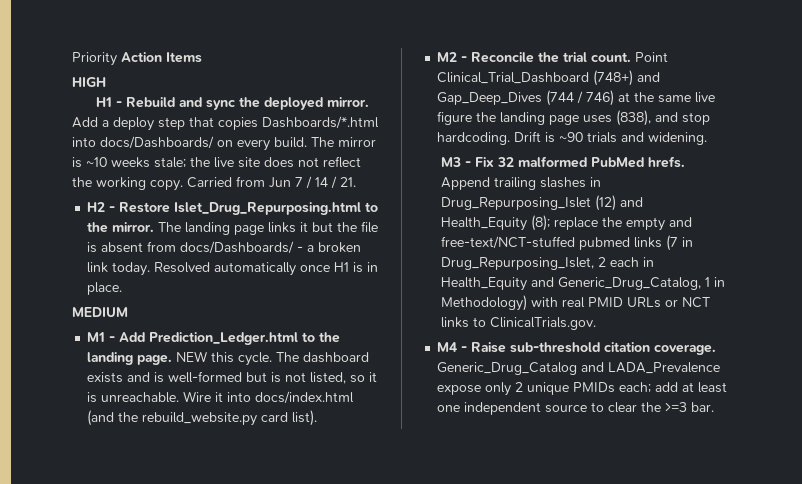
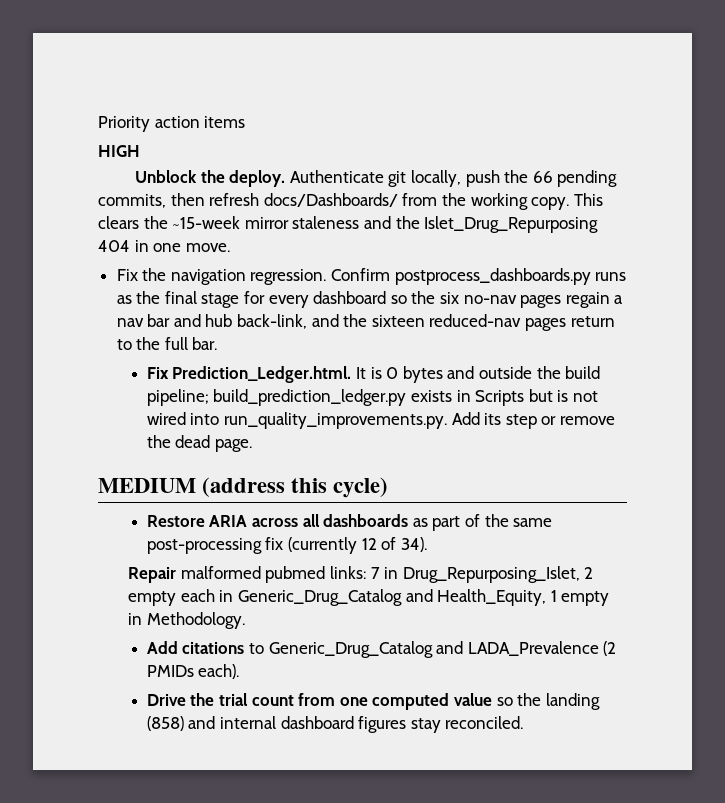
[121,52,202,63] Action Items -> [154,116,246,128] action items
[95,97,369,110] [72,116,379,131] [72,136,376,151] [72,156,361,168] [72,176,356,191] [87,202,379,215] [87,221,379,235] [87,241,362,254] [87,262,379,276] [87,282,123,295] [72,307,128,317] [87,332,341,345] [87,351,370,366] [87,371,378,384] [87,391,355,404] [87,410,318,426] [437,52,669,63] [437,70,661,86] [437,90,716,106] [437,110,711,126] [437,131,708,145] [441,156,686,168] [441,177,602,190] [441,195,644,211] [441,215,693,231] [441,235,679,251] H1 - Rebuild and sync the deployed mirror. Add a deploy step that copies Dashboards/*.html into docs/Dashboards/ on every build. The mirror is ~10 weeks stale; the live site does not reflect the working copy. Carried from Jun 7 / 14 / 21. // H2 - Restore Islet_Drug_Repurposing.html to the mirror. The landing page links it but the file is absent from docs/Dashboards/ - a broken link today. Resolved automatically once H1 is in place. // MEDIUM // M1 - Add Prediction_Ledger.html to the landing page. NEW this cycle. The dashboard exists and is well-formed but is not listed, so it is unreachable. Wire it into docs/index.html (and the rebuild_website.py card list). // M2 - Reconcile the trial count. Point Clinical_Trial_Dashboard (748+) and Gap_Deep_Dives (744 / 746) at the same live figure the landing page uses (838), and stop hardcoding. Drift is ~90 trials and widening. // M3 - Fix 32 malformed PubMed hrefs. Append trailing slashes in Drug_Repurposing_Islet (12) and Health_Equity (8); replace the empty and free-text/NCT-stuffed pubmed links (7 -> [135,170,618,187] [98,193,603,210] [98,216,599,233] [98,240,230,252] [116,268,627,285] [116,291,624,308] [116,314,615,331] [116,337,218,350] [146,366,601,383] [146,389,599,406] [146,412,616,429] [146,435,253,452] [98,477,389,498] [146,514,553,531] [146,537,427,554] [128,566,380,583] Unblock the deploy. Authenticate git locally, push the 66 pending commits, then refresh docs/Dashboards/ from the working copy. This clears the ~15-week mirror staleness and the Islet_Drug_Repurposing 404 in one move. // Fix the navigation regression. Confirm postprocess_dashboards.py runs as the final stage for every dashboard so the six no-nav pages regain a nav bar and hub back-link, and the sixteen reduced-nav pages return to the full bar. // Fix Prediction_Ledger.html. It is 0 bytes and outside the build pipeline; build_prediction_ledger.py exists in Scripts but is not wired into run_quality_improvements.py. Add its step or remove the dead page. // MEDIUM (address this cycle) // Restore ARIA across all dashboards as part of the same post-processing fix (currently 12 of 34). // Repair malformed pubmed links: 7
(607, 262) none -> [128,591,177,606] empty
[441,277,726,291] [441,295,711,311] [441,317,597,330] [437,342,717,355] [437,362,721,375] [437,382,728,396] [437,402,715,415] Health_Equity and Generic_Drug_Catalog, 1 in Methodology) with real PMID URLs or NCT links to ClinicalTrials.gov. // M4 - Raise sub-threshold citation coverage. Generic_Drug_Catalog and LADA_Prevalence expose only 2 unique PMIDs each; add at least one independent source to clear the >=3 bar. -> [237,589,610,606] [128,612,245,629] [146,641,617,658] [146,664,240,679] [146,693,600,710] [146,716,524,733] Generic_Drug_Catalog and Health_Equity, 1 empty in Methodology. // Add citations to Generic_Drug_Catalog and LADA_Prevalence (2 PMIDs each). // Drive the trial count from one computed value so the landing (858) and internal dashboard figures stay reconciled.

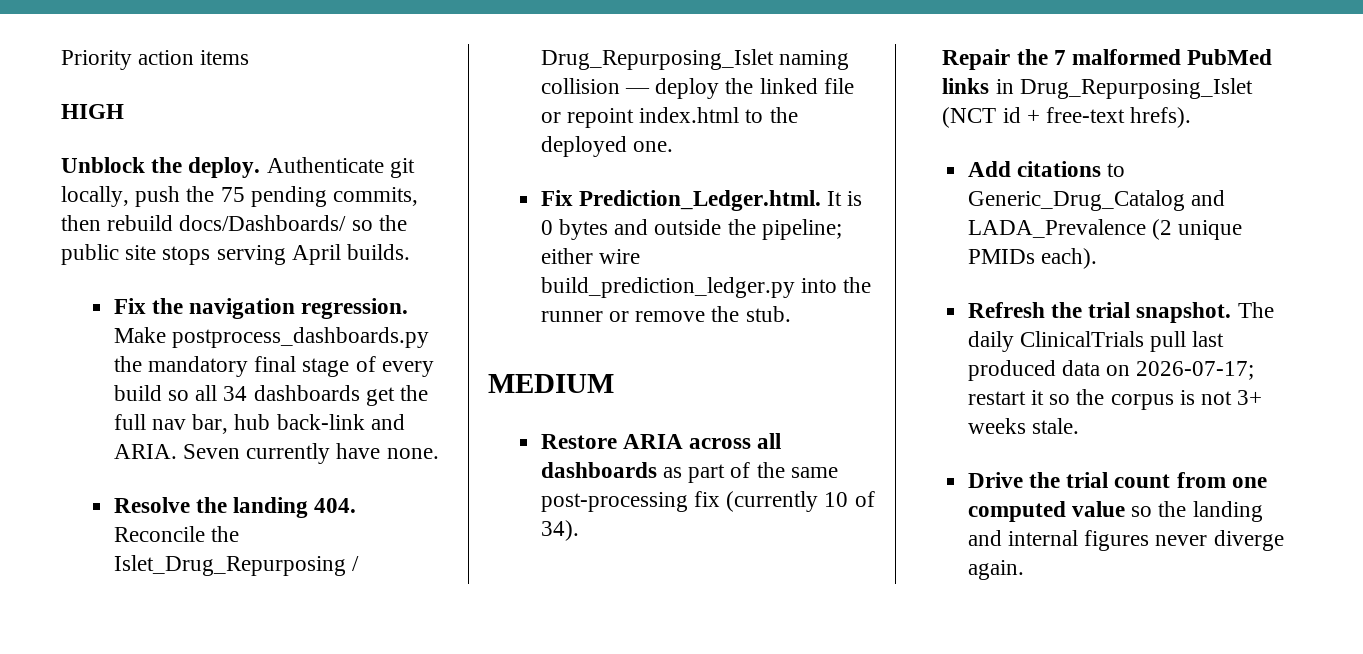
[532,171,553,183] 66 -> [220,187,245,202] 75
[209,193,603,210] [98,216,599,233] [98,240,230,252] [116,268,627,285] [116,291,624,308] [116,314,615,331] [116,337,218,350] refresh docs/Dashboards/ from the working copy. This clears the ~15-week mirror staleness and the Islet_Drug_Repurposing 404 in one move. // Fix the navigation regression. Confirm postprocess_dashboards.py runs as the final stage for every dashboard so the six no-nav pages regain a nav bar and hub back-link, and the sixteen reduced-nav pages return to the full bar. -> [107,215,407,231] [61,244,411,265] [113,298,409,319] [113,327,429,348] [113,356,434,377] [113,385,429,406] [113,414,405,434] [113,443,439,464] [113,497,357,518] [113,526,239,542] [113,555,359,576] [540,49,849,70] [540,78,854,99] [540,107,798,128] [540,136,673,157] rebuild docs/Dashboards/ so the public site stops serving April builds. // Fix the navigation regression. Make postprocess_dashboards.py the mandatory final stage of every build so all 34 dashboards get the full nav bar, hub back-link and ARIA. Seven currently have none. // Resolve the landing 404. Reconcile the Islet_Drug_Repurposing / Drug_Repurposing_Islet naming collision — deploy the linked file or repoint index.html to the deployed one.
[565,366,601,379] [146,389,599,406] [146,412,537,429] build pipeline; build_prediction_ledger.py exists in Scripts but is not wired into run_quality_improvements.py. Add its step -> [761,219,842,240] [540,248,640,264] [540,277,872,298] [540,311,603,322] pipeline; either wire build_prediction_ledger.py into the runner
[175,435,253,452] dead page. -> [745,306,791,322] stub.
[202,477,389,498] (address this cycle) -> (614, 383) none
[361,538,377,550] 12 -> [824,492,849,507] 10
[180,566,594,583] [128,589,610,606] [128,612,245,629] malformed pubmed links: 7 in Drug_Repurposing_Islet, 2 empty each in Generic_Drug_Catalog and Health_Equity, 1 empty in Methodology. -> [1016,49,1273,65] [942,78,1253,99] [942,107,1192,128] the 7 malformed PubMed links in Drug_Repurposing_Islet (NCT id + free-text hrefs).
(617, 648) none -> [1178,220,1243,240] unique
(240, 671) none -> [967,302,1274,323] [967,331,1225,352] [967,360,1255,381] [967,389,1263,410] [967,418,1079,434] // Refresh the trial snapshot. The daily ClinicalTrials pull last produced data on 2026-07-17; restart it so the corpus is not 3+ weeks stale.
[146,716,184,731] (858) -> (1263, 511) none
[280,716,524,733] dashboard figures stay reconciled. -> [1084,530,1284,551] [967,560,1024,580] figures never diverge again.

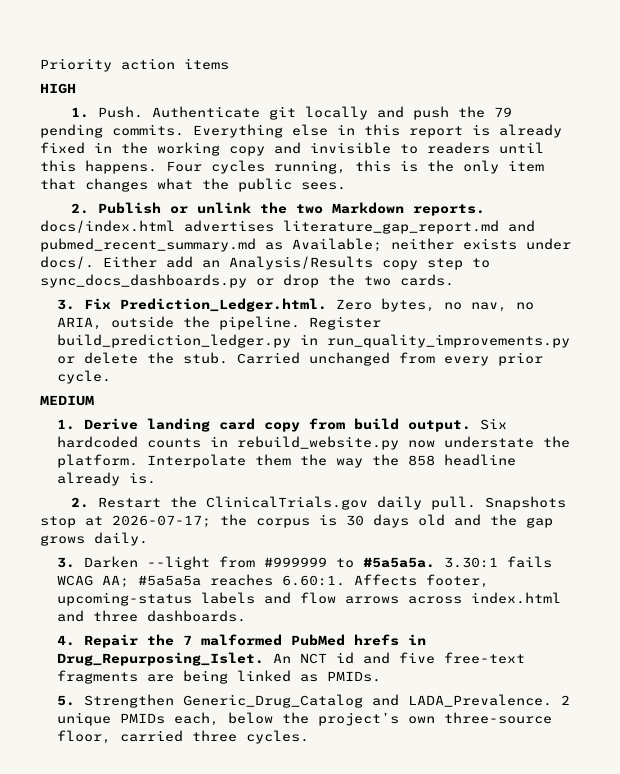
[61,157,415,178] [61,186,419,207] [61,215,407,231] [61,244,411,265] [113,298,409,319] [113,327,429,348] [113,356,434,377] [113,385,429,406] [113,414,405,434] [113,443,439,464] [113,497,357,518] [113,526,239,542] [113,555,359,576] [540,49,849,70] [540,78,854,99] [540,107,798,128] [540,136,673,157] [540,190,863,211] [540,219,842,240] [540,248,640,264] [540,277,872,298] [540,306,791,322] [488,374,614,393] [540,433,782,449] [540,462,838,483] [540,491,875,512] [540,520,579,541] Unblock the deploy. Authenticate git locally, push the 75 pending commits, then rebuild docs/Dashboards/ so the public site stops serving April builds. // Fix the navigation regression. Make postprocess_dashboards.py the mandatory final stage of every build so all 34 dashboards get the full nav bar, hub back-link and ARIA. Seven currently have none. // Resolve the landing 404. Reconcile the Islet_Drug_Repurposing / Drug_Repurposing_Islet naming collision — deploy the linked file or repoint index.html to the deployed one. // Fix Prediction_Ledger.html. It is 0 bytes and outside the pipeline; either wire build_prediction_ledger.py into the runner or remove the stub. // MEDIUM // Restore ARIA across all dashboards as part of the same post-processing fix (currently 10 of 34). // -> [71,106,513,120] [40,124,562,138] [40,142,544,156] [40,160,544,174] [40,178,346,192] [71,202,486,216] [40,220,535,234] [40,238,571,252] [40,256,490,270] [40,274,454,288] [57,298,535,312] [57,316,382,330] [57,334,571,348] [57,352,544,366] [57,370,112,384] [40,395,94,406] [57,418,508,432] [57,436,571,450] [57,454,517,468] [57,472,157,486] [71,496,567,510] [40,514,553,528] [40,532,148,546] [57,556,553,570] [57,574,490,588] [57,592,562,606] [57,610,247,622] [57,635,76,646] 1. Push. Authenticate git locally and push the 79 pending commits. Everything else in this report is already fixed in the working copy and invisible to readers until this happens. Four cycles running, this is the only item that changes what the public sees. // 2. Publish or unlink the two Markdown reports. docs/index.html advertises literature_gap_report.md and pubmed_recent_summary.md as Available; neither exists under docs/. Either add an Analysis/Results copy step to sync_docs_dashboards.py or drop the two cards. // 3. Fix Prediction_Ledger.html. Zero bytes, no nav, no ARIA, outside the pipeline. Register build_prediction_ledger.py in run_quality_improvements.py or delete the stub. Carried unchanged from every prior cycle. // MEDIUM // 1. Derive landing card copy from build output. Six hardcoded counts in rebuild_website.py now understate the platform. Interpolate them the way the 858 headline already is. // 2. Restart the ClinicalTrials.gov daily pull. Snapshots stop at 2026-07-17; the corpus is 30 days old and the gap grows daily. // 3. Darken --light from #999999 to #5a5a5a. 3.30:1 fails WCAG AA; #5a5a5a reaches 6.60:1. Affects footer, upcoming-status labels and flow arrows across index.html and three dashboards. // 4.
[942,78,1253,99] [942,107,1192,128] [967,161,1126,177] [967,190,1225,211] [967,219,1243,240] [967,248,1097,269] [967,302,1274,323] [967,331,1225,352] [967,360,1255,381] [967,389,1263,410] [967,418,1079,434] [967,472,1267,488] [967,501,1263,522] [967,530,1284,551] [967,560,1024,580] links in Drug_Repurposing_Islet (NCT id + free-text hrefs). // Add citations to Generic_Drug_Catalog and LADA_Prevalence (2 unique PMIDs each). // Refresh the trial snapshot. The daily ClinicalTrials pull last produced data on 2026-07-17; restart it so the corpus is not 3+ weeks stale. // Drive the trial count from one computed value so the landing and internal figures never diverge again. -> [354,634,427,646] [57,652,526,666] [57,670,382,684] [57,694,571,708] [57,712,553,726] [57,730,310,744] hrefs in Drug_Repurposing_Islet. An NCT id and five free-text fragments are being linked as PMIDs. // 5. Strengthen Generic_Drug_Catalog and LADA_Prevalence. 2 unique PMIDs each, below the project’s own three-source floor, carried three cycles.

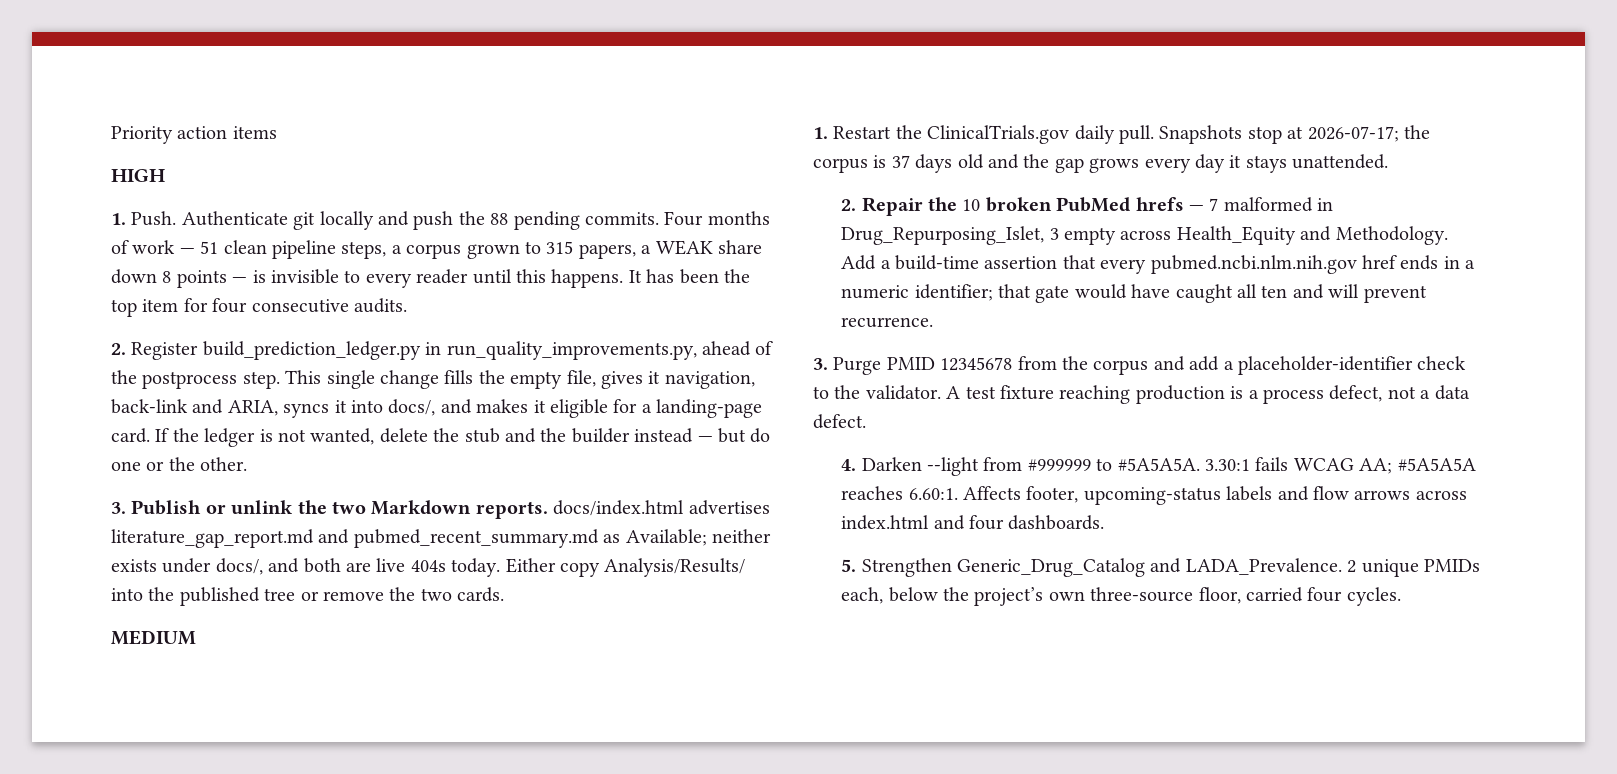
[494,107,513,117] 79 -> [490,213,509,225] 88
[193,124,562,138] [40,142,544,156] [40,160,544,174] [40,178,346,192] [71,203,90,214] Everything else in this report is already fixed in the working copy and invisible to readers until this happens. Four cycles running, this is the only item that changes what the public sees. // 2. -> [664,211,770,226] [111,240,762,259] [111,269,750,288] [111,298,407,317] [111,341,774,360] [111,370,755,389] [111,399,763,418] [111,428,771,447] [111,457,248,471] [111,502,126,514] Four months of work — 51 clean pipeline steps, a corpus grown to 315 papers, a WEAK share down 8 points — is invisible to every reader until this happens. It has been the top item for four consecutive audits. // 2. Register build_prediction_ledger.py in run_quality_improvements.py, ahead of the postprocess step. This single change fills the empty file, gives it navigation, back-link and ARIA, syncs it into docs/, and makes it eligible for a landing-page card. If the ledger is not wanted, delete the stub and the builder instead — but do one or the other. // 3.
[40,256,490,270] [40,274,454,288] [57,298,535,312] [57,316,382,330] [57,334,571,348] [57,352,544,366] [57,370,112,384] [40,395,94,406] [57,418,508,432] [57,436,571,450] [57,454,517,468] [57,472,157,486] [71,497,90,508] docs/. Either add an Analysis/Results copy step to sync_docs_dashboards.py or drop the two cards. // 3. Fix Prediction_Ledger.html. Zero bytes, no nav, no ARIA, outside the pipeline. Register build_prediction_ledger.py in run_quality_improvements.py or delete the stub. Carried unchanged from every prior cycle. // MEDIUM // 1. Derive landing card copy from build output. Six hardcoded counts in rebuild_website.py now understate the platform. Interpolate them the way the 858 headline already is. // 2. -> [215,558,746,577] [111,587,505,606] [111,630,196,645] [813,127,828,139] docs/, and both are live 404s today. Either copy Analysis/Results/ into the published tree or remove the two cards. // MEDIUM // 1.
[346,515,364,526] 30 -> [891,155,910,168] 37
[94,532,148,546] [57,557,76,568] daily. // 3. -> [1144,154,1389,173] [841,197,1334,216] [841,226,1448,245] [841,255,1476,274] [841,284,1427,303] [841,317,934,328] [813,356,1467,375] [813,385,1470,404] [813,414,866,429] [841,459,857,471] every day it stays unattended. // 2. Repair the 10 broken PubMed hrefs — 7 malformed in Drug_Repurposing_Islet, 3 empty across Health_Equity and Methodology. Add a build-time assertion that every pubmed.ncbi.nlm.nih.gov href ends in a numeric identifier; that gate would have caught all ten and will prevent recurrence. // 3. Purge PMID 12345678 from the corpus and add a placeholder-identifier check to the validator. A test fixture reaching production is a process defect, not a data defect. // 4.
[363,557,436,568] #5a5a5a. -> [1117,458,1200,471] #5A5A5A.
[138,575,202,586] #5a5a5a -> [1397,458,1476,471] #5A5A5A
[93,610,139,622] three -> [968,515,1004,530] four
[57,634,427,648] [57,652,526,666] [57,670,382,684] // 4. Repair the 7 malformed PubMed hrefs in Drug_Repurposing_Islet. An NCT id and five free-text fragments are being linked as PMIDs. -> (1105, 522) none
[192,730,238,742] three -> [1307,587,1343,602] four

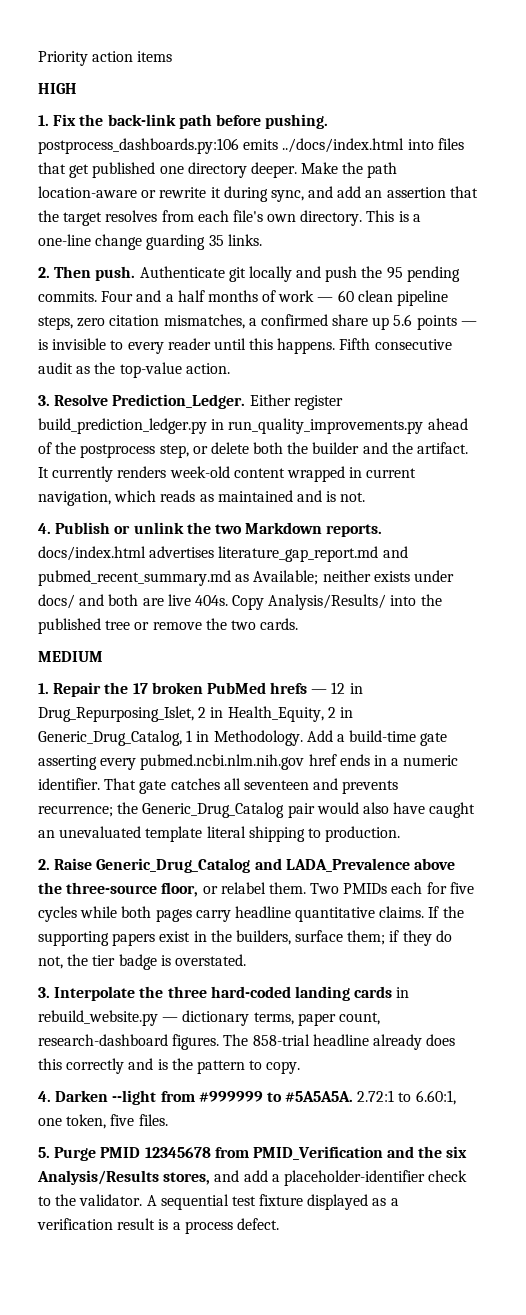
[131,211,177,226] Push. -> [53,114,329,129] [38,138,464,154] [38,162,398,178] [38,186,478,202] [38,210,421,226] [38,234,262,250] [38,266,136,281] Fix the back-link path before pushing. postprocess_dashboards.py:106 emits ../docs/index.html into files that get published one directory deeper. Make the path location-aware or rewrite it during sync, and add an assertion that the target resolves from each file's own directory. This is a one-line change guarding 35 links. // 2. Then push.
[490,213,509,225] 88 -> [386,267,403,279] 95
(704, 218) none -> [136,290,205,302] and a half
[200,241,219,254] 51 -> [337,290,354,302] 60
[391,240,762,259] [111,269,172,284] a corpus grown to 315 papers, a WEAK share down 8 -> [77,314,413,330] zero citation mismatches, a confirmed share up 5.6
[628,269,750,284] [111,298,407,317] [111,342,199,360] It has been the top item for four consecutive audits. // 2. Register -> [339,338,452,350] [38,362,230,378] [38,394,343,410] Fifth consecutive audit as the top-value action. // 3. Resolve Prediction_Ledger. Either register
[446,341,697,360] run_quality_improvements.py, -> [228,418,424,434] run_quality_improvements.py
[242,370,755,389] [111,399,763,418] [111,428,771,447] [111,457,248,471] [111,502,126,514] step. This single change fills the empty file, gives it navigation, back-link and ARIA, syncs it into docs/, and makes it eligible for a landing-page card. If the ledger is not wanted, delete the stub and the builder instead — but do one or the other. // 3. -> [159,442,469,458] [38,466,417,482] [38,490,366,506] [38,523,51,534] step, or delete both the builder and the artifact. It currently renders week-old content wrapped in current navigation, which reads as maintained and is not. // 4.
[215,558,263,575] docs/, -> [38,594,75,609] docs/
[410,558,600,577] 404s today. Either copy -> [194,595,265,610] 404s. Copy
[833,125,1430,144] [813,154,1389,173] [841,199,857,211] Restart the ClinicalTrials.gov daily pull. Snapshots stop at 2026-07-17; the corpus is 37 days old and the gap grows every day it stays unattended. // 2. -> (49, 688) none
[962,199,981,211] 10 -> [132,683,148,694] 17
[1209,197,1334,212] [841,226,1332,245] 7 malformed in Drug_Repurposing_Islet, 3 empty across Health_Equity and -> [331,682,363,694] [38,706,353,722] [38,730,210,746] 12 in Drug_Repurposing_Islet, 2 in Health_Equity, 2 in Generic_Drug_Catalog, 1 in
[984,255,1096,269] assertion that -> [420,732,448,746] [38,755,97,770] gate asserting
[914,284,1427,303] [841,317,934,328] [813,356,1149,375] identifier; that gate would have caught all ten and will prevent recurrence. // 3. Purge PMID 12345678 from the corpus -> [38,778,399,794] [38,802,476,818] [38,826,401,842] [38,858,455,873] [38,882,474,897] [38,906,464,922] [38,930,452,946] [38,954,246,970] [38,986,410,1001] [38,1010,380,1026] [38,1034,456,1050] [38,1058,301,1074] [38,1090,456,1105] [38,1114,168,1129] [38,1146,468,1161] [37,1170,211,1185] identifier. That gate catches all seventeen and prevents recurrence; the Generic_Drug_Catalog pair would also have caught an unevaluated template literal shipping to production. // 2. Raise Generic_Drug_Catalog and LADA_Prevalence above the three-source floor, or relabel them. Two PMIDs each for five cycles while both pages carry headline quantitative claims. If the supporting papers exist in the builders, surface them; if they do not, the tier badge is overstated. // 3. Interpolate the three hard-coded landing cards in rebuild_website.py — dictionary terms, paper count, research-dashboard figures. The 858-trial headline already does this correctly and is the pattern to copy. // 4. Darken --light from #999999 to #5A5A5A. 2.72:1 to 6.60:1, one token, five files. // 5. Purge PMID 12345678 from PMID_Verification and the six Analysis/Results stores,
(961, 392) none -> [160,1194,229,1210] sequential
[1059,385,1470,404] [813,414,866,429] [841,457,1476,476] [841,486,1467,505] [841,515,1105,530] [841,558,1480,577] [841,587,1401,606] reaching production is a process defect, not a data defect. // 4. Darken --light from #999999 to #5A5A5A. 3.30:1 fails WCAG AA; #5A5A5A reaches 6.60:1. Affects footer, upcoming-status labels and flow arrows across index.html and four dashboards. // 5. Strengthen Generic_Drug_Catalog and LADA_Prevalence. 2 unique PMIDs each, below the project’s own three-source floor, carried four cycles. -> [307,1194,399,1210] [37,1218,279,1234] displayed as a verification result is a process defect.

